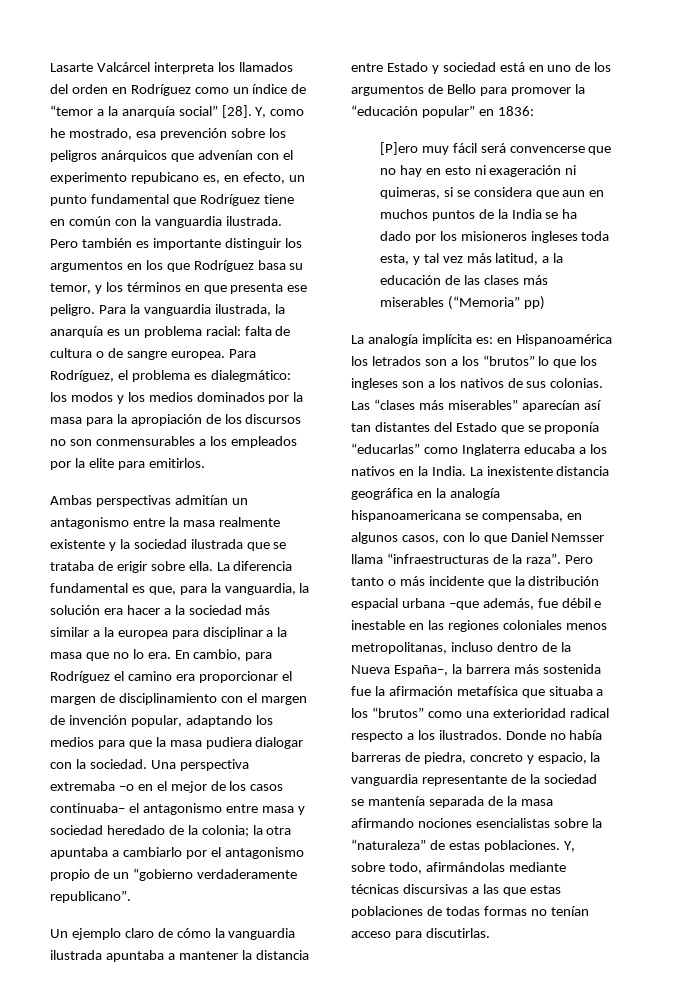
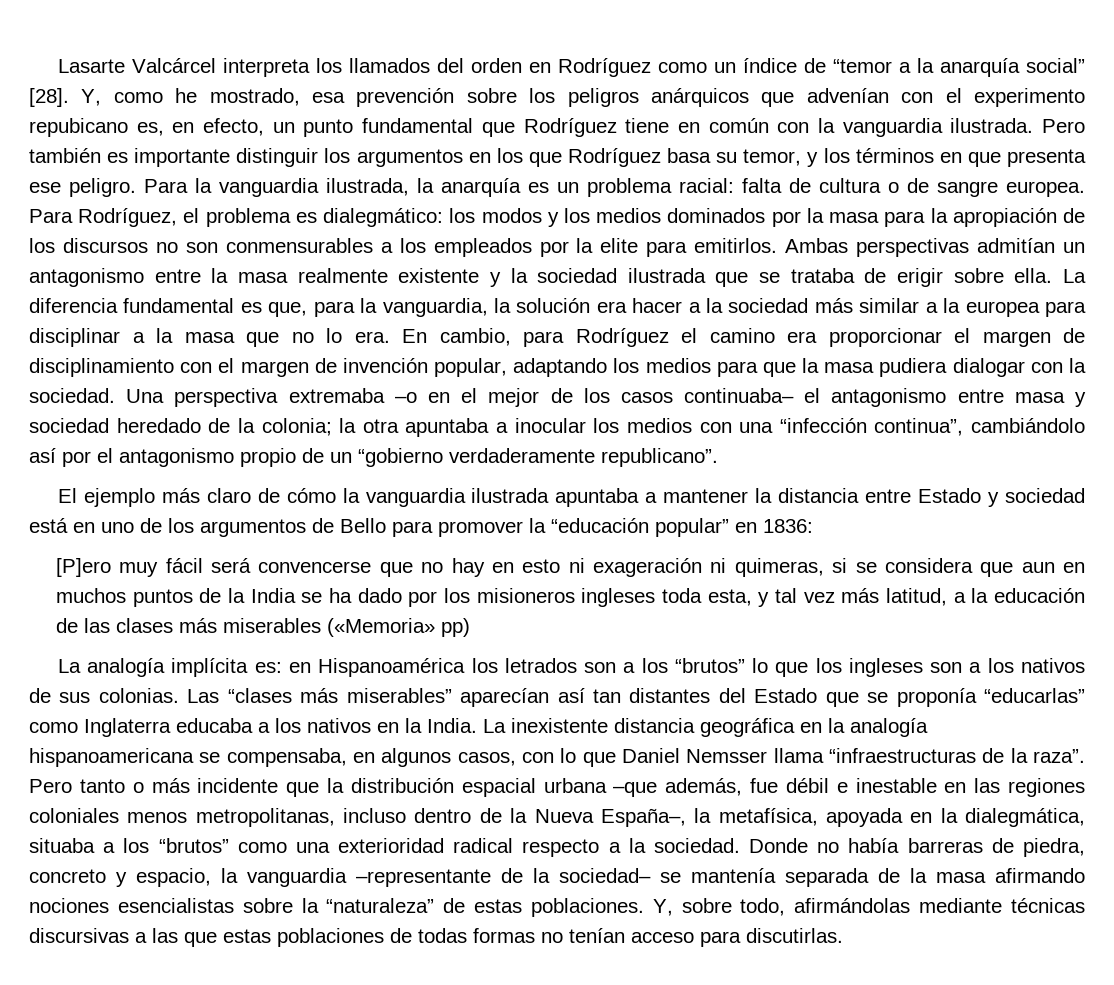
(205, 463) // -> (778, 245) none
[122,847,182,857] cambiarlo -> [514,418,1085,436] [29,448,56,463] inocular los medios con una “infección continua”, cambiándolo así
[50,928,121,940] Un ejemplo -> [57,488,200,507] El ejemplo más
[447,296,520,310] (“Memoria” -> [326,618,435,637] («Memoria»
[465,664,601,674] [351,686,545,698] barrera más sostenida fue la afirmación metafísica que -> [718,808,1085,827] metafísica, apoyada en la dialegmática,
[417,730,502,740] los ilustrados. -> [628,838,740,853] la sociedad.
[421,774,597,786] representante de la sociedad -> [356,868,651,887] –representante de la sociedad–

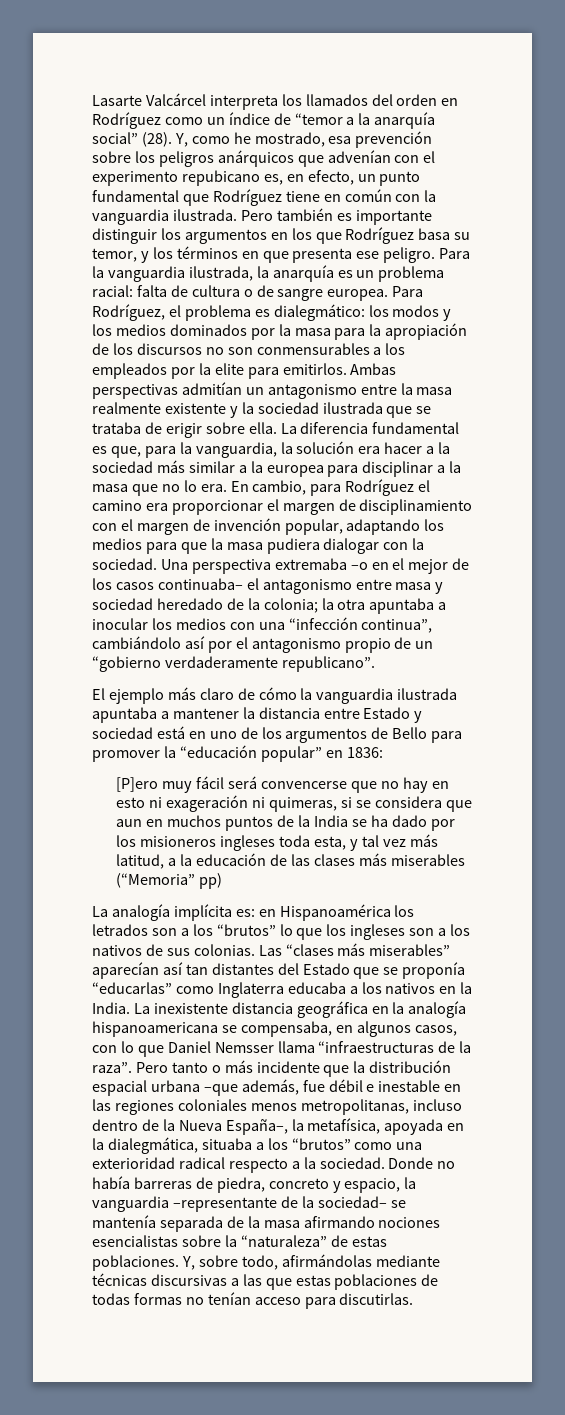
[29,88,69,107] [28]. -> [141,132,172,147] (28).
[326,618,435,637] («Memoria» -> [116,873,196,888] (“Memoria”

